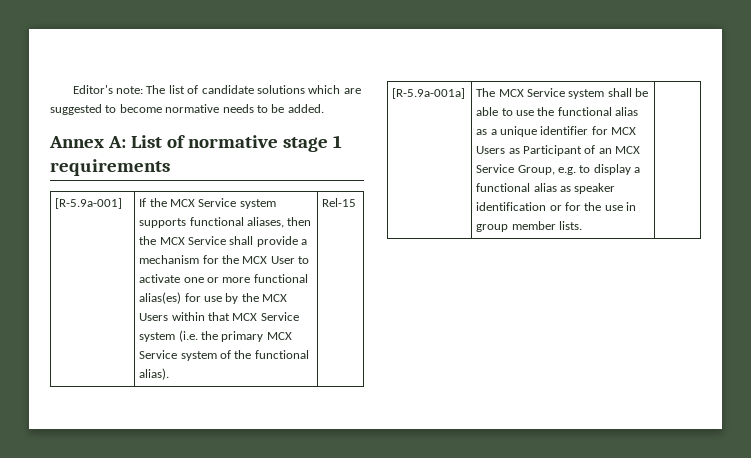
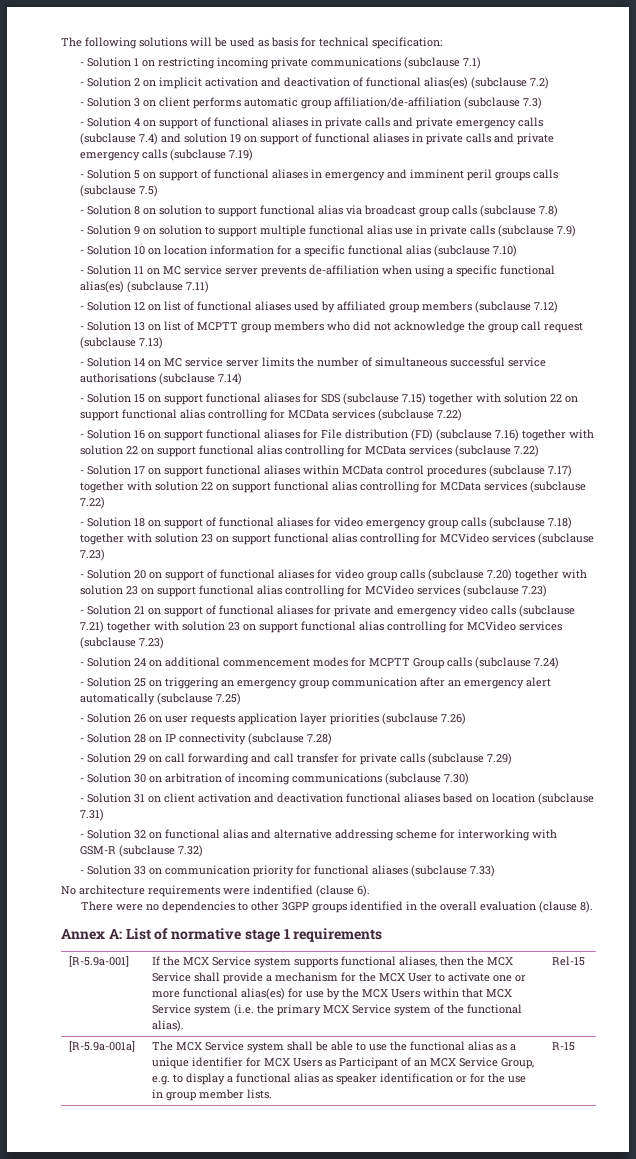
[72,85,361,94] [50,104,324,115] Editor's note: The list of candidate solutions which are suggested to become normative needs to be added. -> [61,37,442,49] [80,57,482,69] [80,77,550,89] [80,97,543,109] [80,117,544,129] [80,133,555,145] [80,149,254,161] [80,169,559,181] [80,185,159,197] [80,205,559,217] [80,225,577,237] [80,245,518,257] [80,265,556,277] [80,281,210,293] [80,301,559,313] [80,321,584,333] [80,337,164,349] [80,357,547,367] [80,373,243,385] [80,393,579,405] [80,409,463,421] [80,429,595,441] [80,445,540,457] [80,465,573,477] [80,481,587,493] [80,497,106,509] [80,517,573,529] [80,533,595,545] [80,549,106,561] [80,569,588,581] [80,585,548,597] [80,605,576,617] [80,621,563,633] [80,637,165,649] [80,657,560,669] [80,677,552,689] [80,693,242,705] [80,713,467,725] [80,733,333,745] [80,753,513,765] [80,773,470,785] [80,793,595,805] [80,809,105,821] [80,829,558,841] [80,845,204,857] [80,865,496,877] [61,885,370,897] [81,901,594,913] The following solutions will be used as basis for technical specification: // - Solution 1 on restricting incoming private communications (subclause 7.1) // - Solution 2 on implicit activation and deactivation of functional alias(es) (subclause 7.2) // - Solution 3 on client performs automatic group affiliation/de-affiliation (subclause 7.3) // - Solution 4 on support of functional aliases in private calls and private emergency calls (subclause 7.4) and solution 19 on support of functional aliases in private calls and private emergency calls (subclause 7.19) // - Solution 5 on support of functional aliases in emergency and imminent peril groups calls (subclause 7.5) // - Solution 8 on solution to support functional alias via broadcast group calls (subclause 7.8) // - Solution 9 on solution to support multiple functional alias use in private calls (subclause 7.9) // - Solution 10 on location information for a specific functional alias (subclause 7.10) // - Solution 11 on MC service server prevents de-affiliation when using a specific functional alias(es) (subclause 7.11) // - Solution 12 on list of functional aliases used by affiliated group members (subclause 7.12) // - Solution 13 on list of MCPTT group members who did not acknowledge the group call request (subclause 7.13) // - Solution 14 on MC service server limits the number of simultaneous successful service authorisations (subclause 7.14) // - Solution 15 on support functional aliases for SDS (subclause 7.15) together with solution 22 on support functional alias controlling for MCData services (subclause 7.22) // - Solution 16 on support functional aliases for File distribution (FD) (subclause 7.16) together with solution 22 on support functional alias controlling for MCData services (subclause 7.22) // - Solution 17 on support functional aliases within MCData control procedures (subclause 7.17) together with solution 22 on support functional alias controlling for MCData services (subclause 7.22) // - Solution 18 on support of functional aliases for video emergency group calls (subclause 7.18) together with solution 23 on support functional alias controlling for MCVideo services (subclause 7.23) // - Solution 20 on support of functional aliases for video group calls (subclause 7.20) together with solution 23 on support functional alias controlling for MCVideo services (subclause 7.23) // - Solution 21 on support of functional aliases for private and emergency video calls (subclause 7.21) together with solution 23 on support functional alias controlling for MCVideo services (subclause 7.23) // - Solution 24 on additional commencement modes for MCPTT Group calls (subclause 7.24) // - Solution 25 on triggering an emergency group communication after an emergency alert automatically (subclause 7.25) // - Solution 26 on user requests application layer priorities (subclause 7.26) // - Solution 28 on IP connectivity (subclause 7.28) // - Solution 29 on call forwarding and call transfer for private calls (subclause 7.29) // - Solution 30 on arbitration of incoming communications (subclause 7.30) // - Solution 31 on client activation and deactivation functional aliases based on location (subclause 7.31) // - Solution 32 on functional alias and alternative addressing scheme for interworking with GSM-R (subclause 7.32) // - Solution 33 on communication priority for functional aliases (subclause 7.33) // No architecture requirements were indentified (clause 6). // There were no dependencies to other 3GPP groups identified in the overall evaluation (clause 8).
(582, 225) none -> [552,1042,576,1051] R-15

